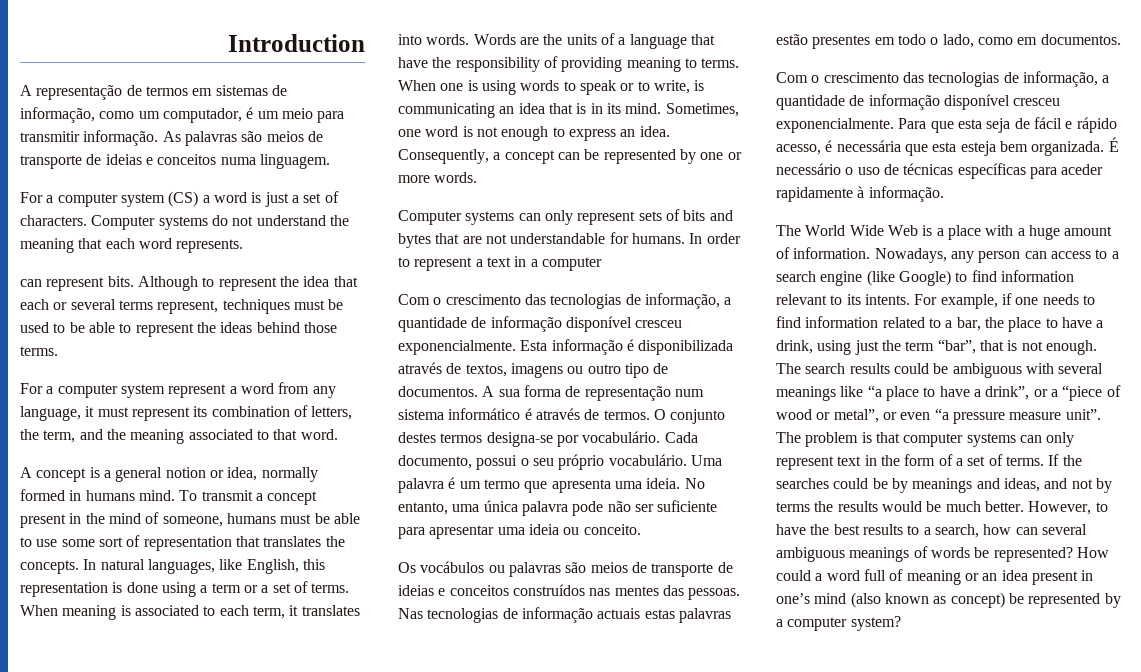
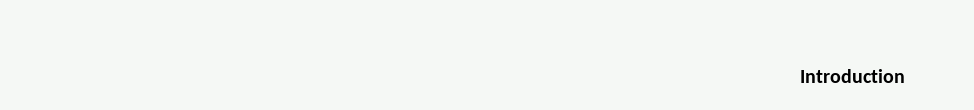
[20,85,287,100] [20,107,345,123] [20,130,323,146] [20,154,330,169] [20,191,339,207] [20,215,349,230] [20,238,244,253] [20,276,358,291] [20,299,344,314] [20,322,337,337] [20,346,58,356] [20,382,336,398] [20,405,353,421] [20,429,338,444] [20,467,318,482] [20,489,318,505] [20,512,360,528] [20,535,345,551] [20,559,325,574] [20,581,350,597] [20,605,360,620] [398,33,715,49] [398,56,740,72] [398,80,705,95] [398,103,739,118] [398,126,670,141] [398,149,742,164] [398,172,478,183] [398,209,733,225] [398,232,741,248] [398,256,602,271] [398,293,732,309] [398,316,683,332] [398,339,734,355] [398,362,669,378] [398,385,704,401] [398,408,726,424] [398,431,698,447] [398,454,722,470] [398,477,705,493] [398,500,718,516] [398,524,641,539] [398,561,733,577] [398,584,741,600] [398,607,731,623] [776,34,1121,49] [776,71,1110,87] [776,94,1061,110] [776,117,1117,133] [776,137,1119,156] [776,163,1104,179] [776,186,944,202] [776,225,1113,240] [776,247,1119,263] [776,270,1074,286] [776,293,1095,309] [776,316,1104,332] [776,339,1097,355] [776,363,1104,378] [776,385,1121,401] [776,408,1101,424] [776,432,1075,447] [776,454,1082,470] [776,478,1112,493] [776,501,1108,515] [776,524,1087,538] [776,546,1109,562] [776,569,1094,585] [776,592,1121,608] [776,616,901,631] // A representação de termos em sistemas de informação, como um computador, é um meio para transmitir informação. As palavras são meios de transporte de ideias e conceitos numa linguagem. // For a computer system (CS) a word is just a set of characters. Computer systems do not understand the meaning that each word represents. // can represent bits. Although to represent the idea that each or several terms represent, techniques must be used to be able to represent the ideas behind those terms. // For a computer system represent a word from any language, it must represent its combination of letters, the term, and the meaning associated to that word. // A concept is a general notion or idea, normally formed in humans mind. To transmit a concept present in the mind of someone, humans must be able to use some sort of representation that translates the concepts. In natural languages, like English, this representation is done using a term or a set of terms. When meaning is associated to each term, it translates into words. Words are the units of a language that have the responsibility of providing meaning to terms. When one is using words to speak or to write, is communicating an idea that is in its mind. Sometimes, one word is not enough to express an idea. Consequently, a concept can be represented by one or more words. // Computer systems can only represent sets of bits and bytes that are not understandable for humans. In order to represent a text in a computer // Com o crescimento das tecnologias de informação, a quantidade de informação disponível cresceu exponencialmente. Esta informação é disponibilizada através de textos, imagens ou outro tipo de documentos. A sua forma de representação num sistema informático é através de termos. O conjunto destes termos designa-se por vocabulário. Cada documento, possui o seu próprio vocabulário. Uma palavra é um termo que apresenta uma ideia. No entanto, uma única palavra pode não ser suficiente para apresentar uma ideia ou conceito. // Os vocábulos ou palavras são meios de transporte de ideias e conceitos construídos nas mentes das pessoas. Nas tecnologias de informação actuais estas palavras estão presentes em todo o lado, como em documentos. // Com o crescimento das tecnologias de informação, a quantidade de informação disponível cresceu exponencialmente. Para que esta seja de fácil e rápido acesso, é necessária que esta esteja bem organizada. É necessário o uso de técnicas específicas para aceder rapidamente à informação. // The World Wide Web is a place with a huge amount of information. Nowadays, any person can access to a search engine (like Google) to find information relevant to its intents. For example, if one needs to find information related to a bar, the place to have a drink, using just the term “bar”, that is not enough. The search results could be ambiguous with several meanings like “a place to have a drink”, or a “piece of wood or metal”, or even “a pressure measure unit”. The problem is that computer systems can only represent text in the form of a set of terms. If the searches could be by meanings and ideas, and not by terms the results would be much better. However, to have the best results to a search, how can several ambiguous meanings of words be represented? How could a word full of meaning or an idea present in one’s mind (also known as concept) be represented by a computer system? -> (905, 76) none

